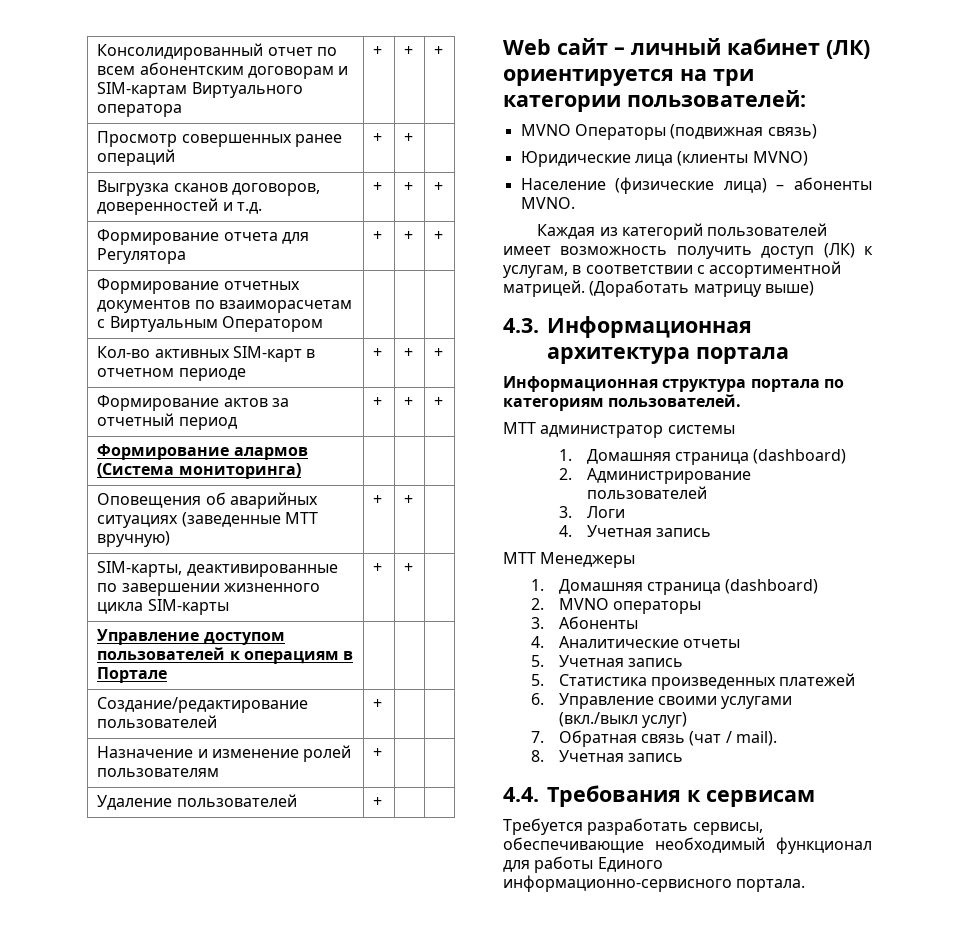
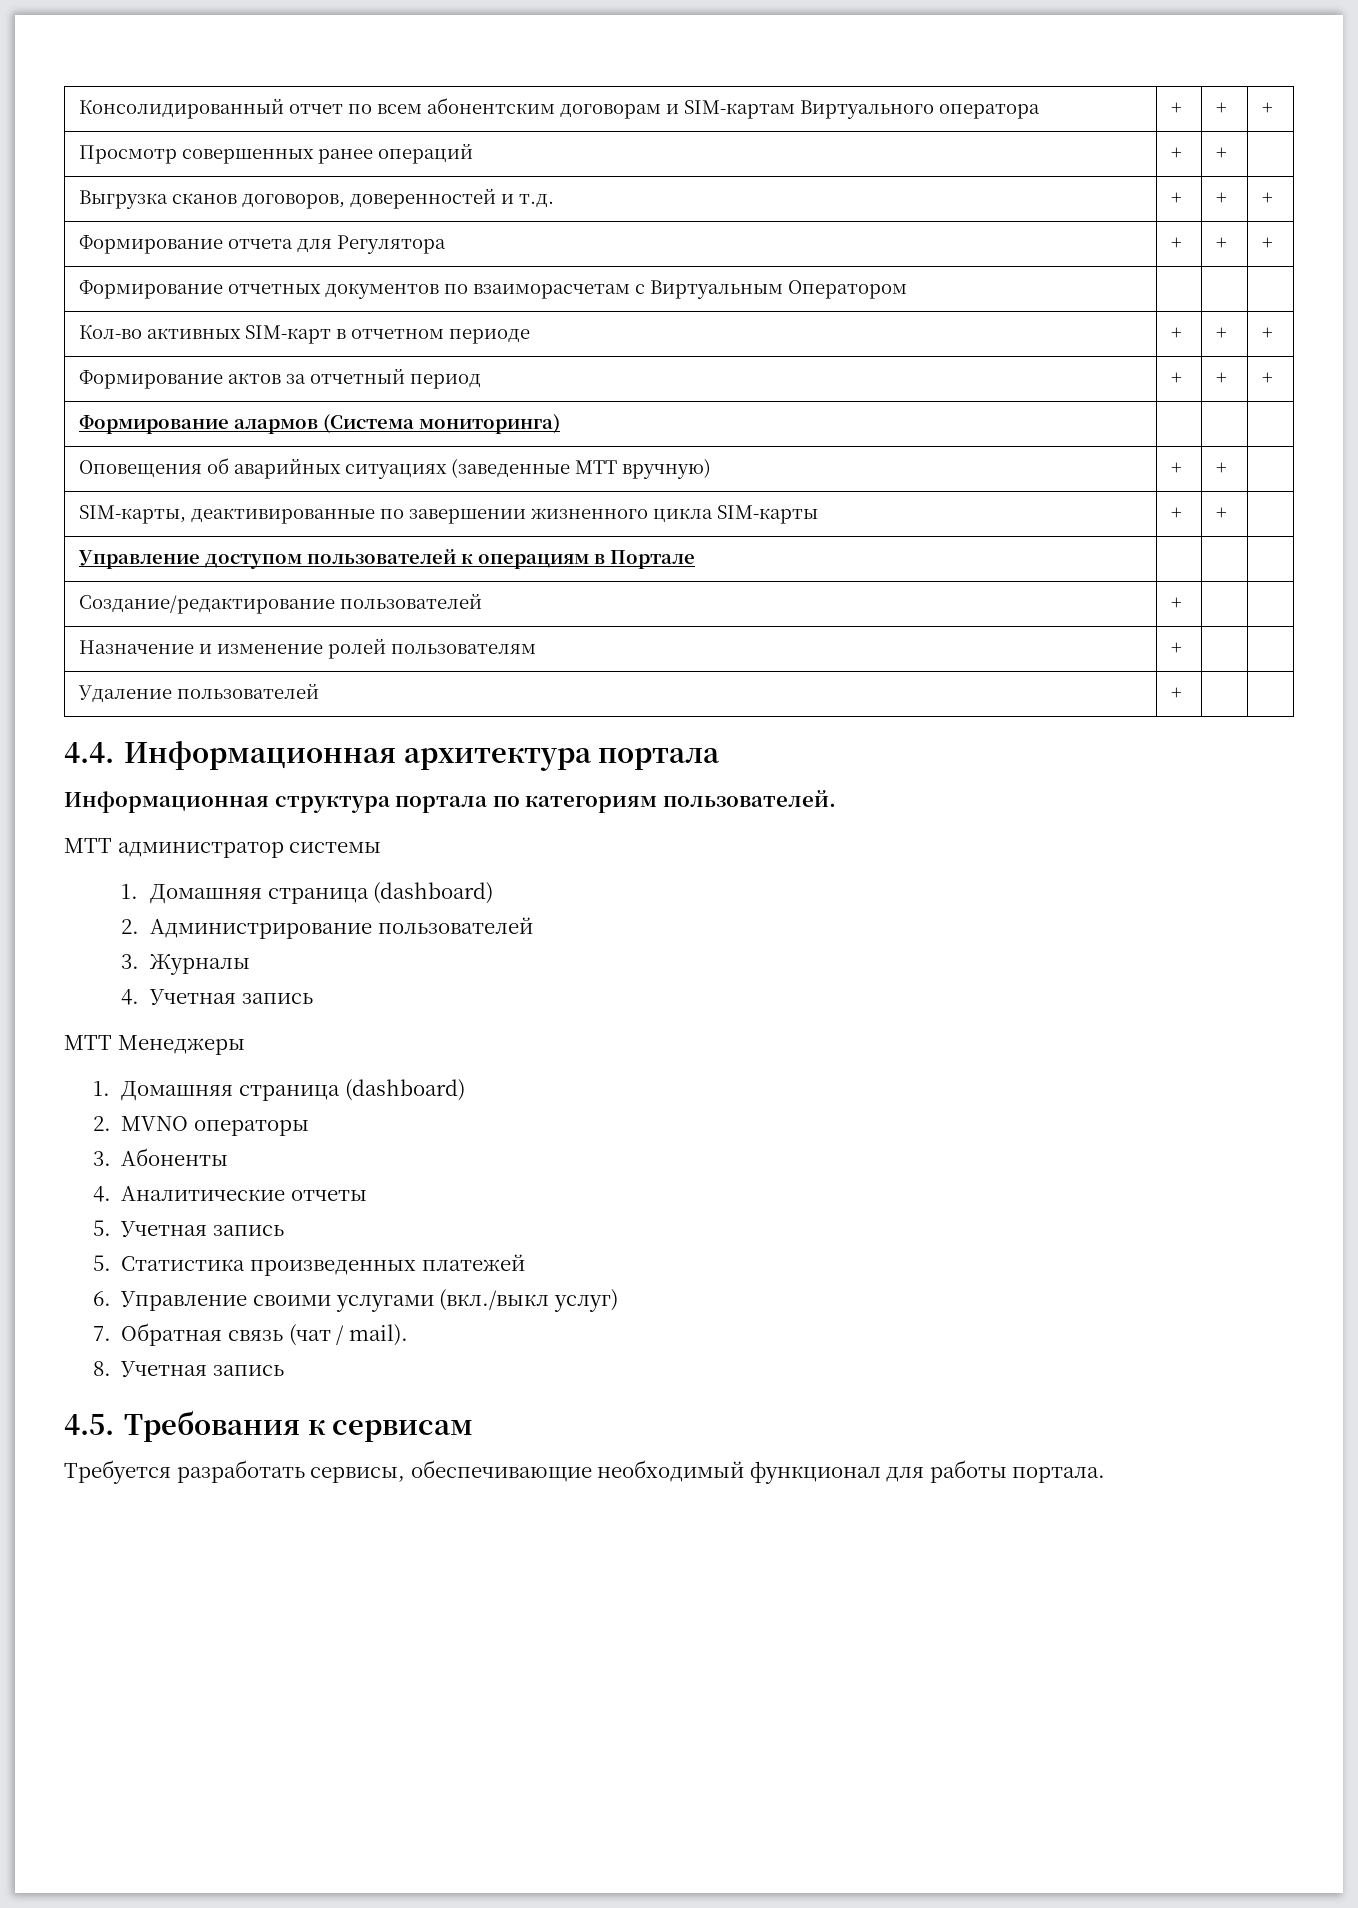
[503,38,870,59] [503,69,754,86] [503,90,806,112] [520,124,817,140] [520,151,808,167] [520,177,872,194] [520,197,575,209] [537,223,828,240] [503,243,874,259] [503,261,842,278] [503,280,814,297] [503,318,539,333] Web сайт – личный кабинет (ЛК) ориентируется на три категории пользователей: // MVNO Операторы (подвижная связь) // Юридические лица (клиенты MVNO) // Население (физические лица) – абоненты MVNO. // Каждая из категорий пользователей имеет возможность получить доступ (ЛК) к услугам, в соответствии с ассортиментной матрицей. (Доработать матрицу выше) // 4.3. -> [64,742,114,763] 4.4.
[586,506,625,518] Логи -> [150,954,251,975] Журналы
[503,787,539,802] 4.4. -> [64,1414,114,1435] 4.5.
[597,857,663,872] [503,875,732,892] Единого информационно-сервисного -> (1007, 1471) none

